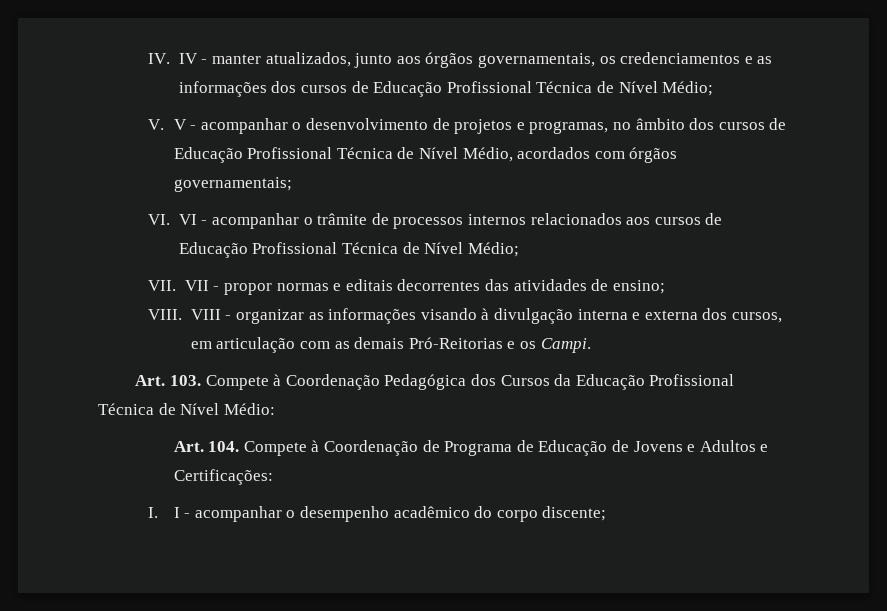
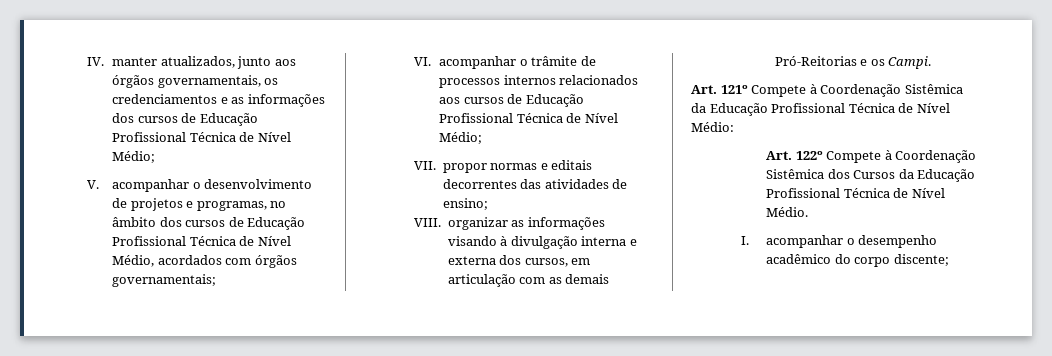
[178,53,208,64] IV - -> (105, 61) none
[173,119,197,130] V - -> (100, 184) none
[178,214,208,225] VI - -> (432, 61) none
[184,280,220,291] VII - -> (437, 165) none
[190,309,232,320] VIII - -> (442, 222) none
[170,374,550,390] 103. Compete à Coordenação Pedagógica dos Cursos -> [720,84,963,97] 121º Compete à Coordenação Sistêmica
[208,440,769,456] [173,469,273,485] 104. Compete à Coordenação de Programa de Educação de Jovens e Adultos e Certificações: -> [795,150,977,163] [766,169,976,182] [766,188,945,198] [766,207,809,217] 122º Compete à Coordenação Sistêmica dos Cursos da Educação Profissional Técnica de Nível Médio.
[173,507,191,518] I - -> (750, 240) none

